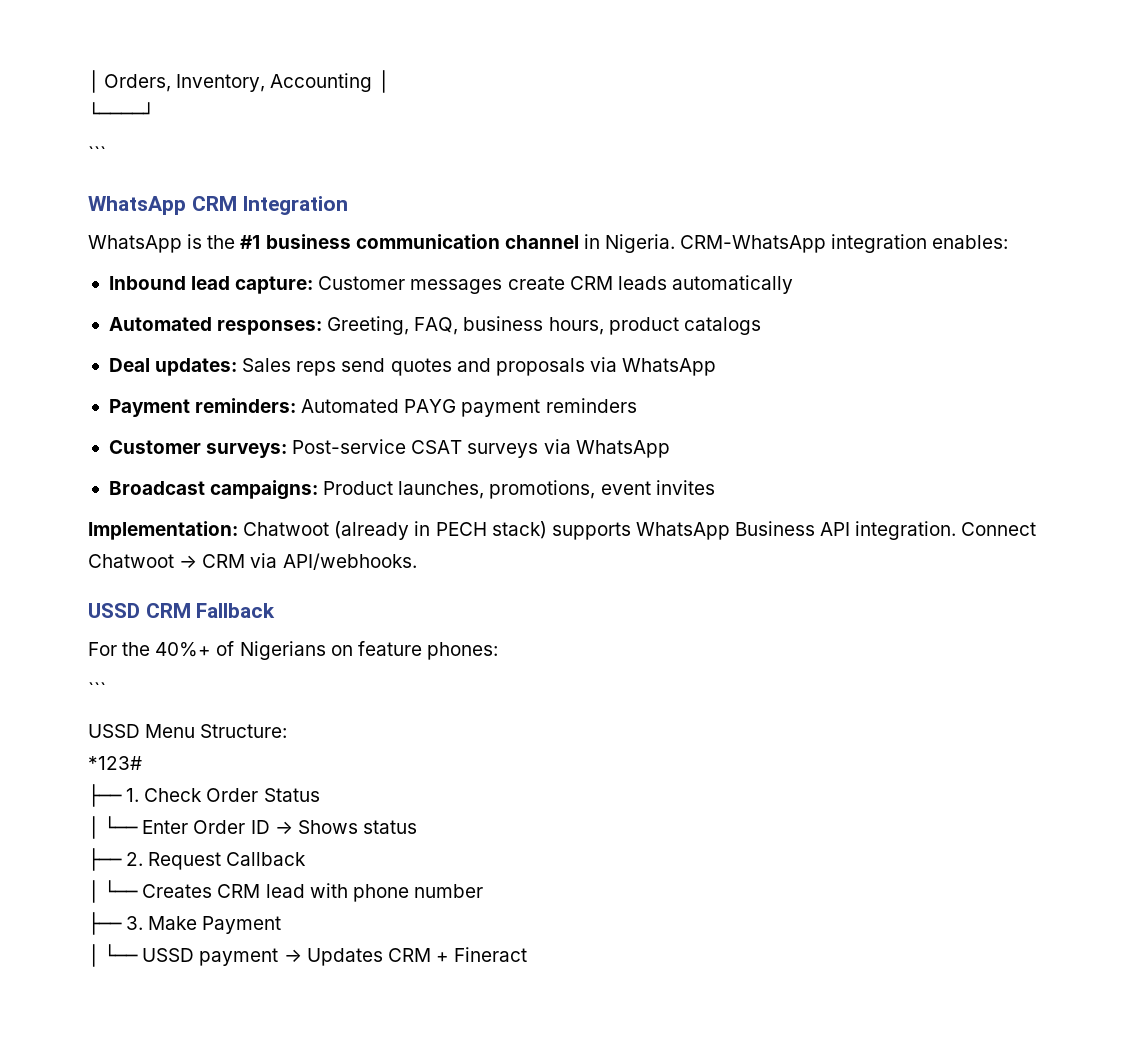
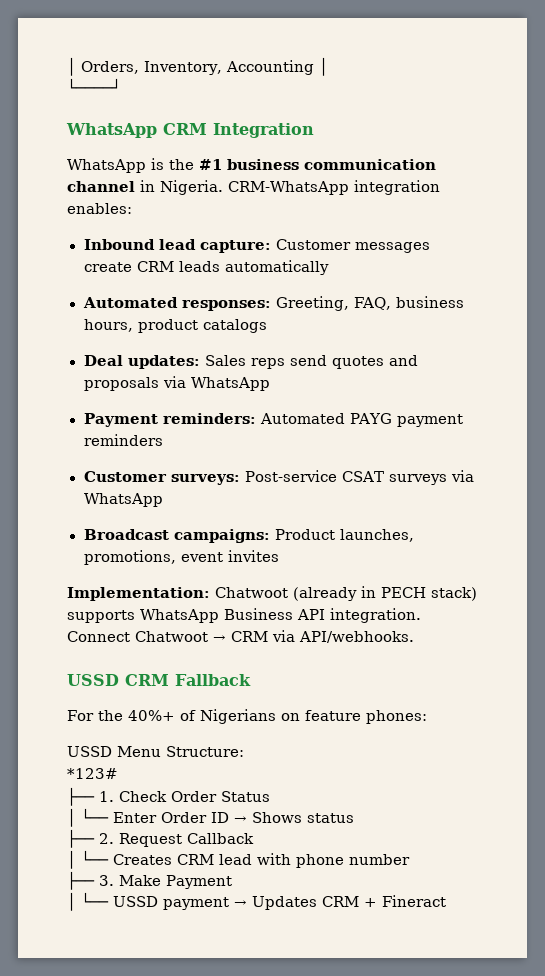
[88,146,106,161] // ``` -> (121, 85) none
[88,682,106,697] // ``` -> (427, 717) none

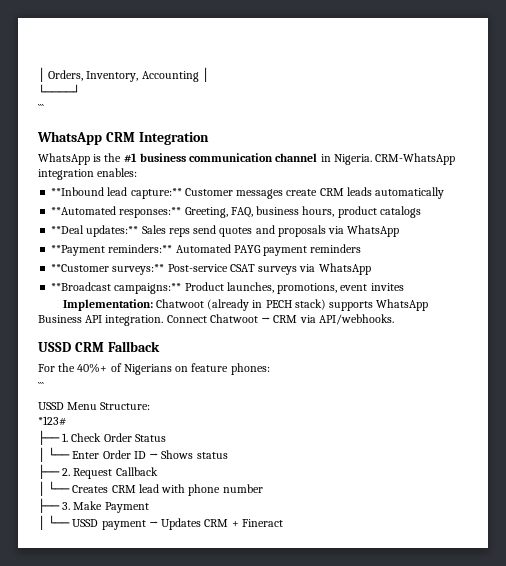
(121, 85) none -> [38,104,44,113] // ```
[83,239,271,253] Inbound lead capture: -> [51,187,182,199] **Inbound lead capture:**
[82,297,271,311] Automated responses: -> [51,206,182,218] **Automated responses:**
[83,355,200,369] Deal updates: -> [51,225,139,237] **Deal updates:**
[83,413,256,427] Payment reminders: -> [51,244,173,256] **Payment reminders:**
[83,471,240,485] Customer surveys: -> [51,264,165,275] **Customer surveys:**
[83,529,270,543] Broadcast campaigns: -> [51,282,182,294] **Broadcast campaigns:**
(427, 717) none -> [38,382,44,391] // ```

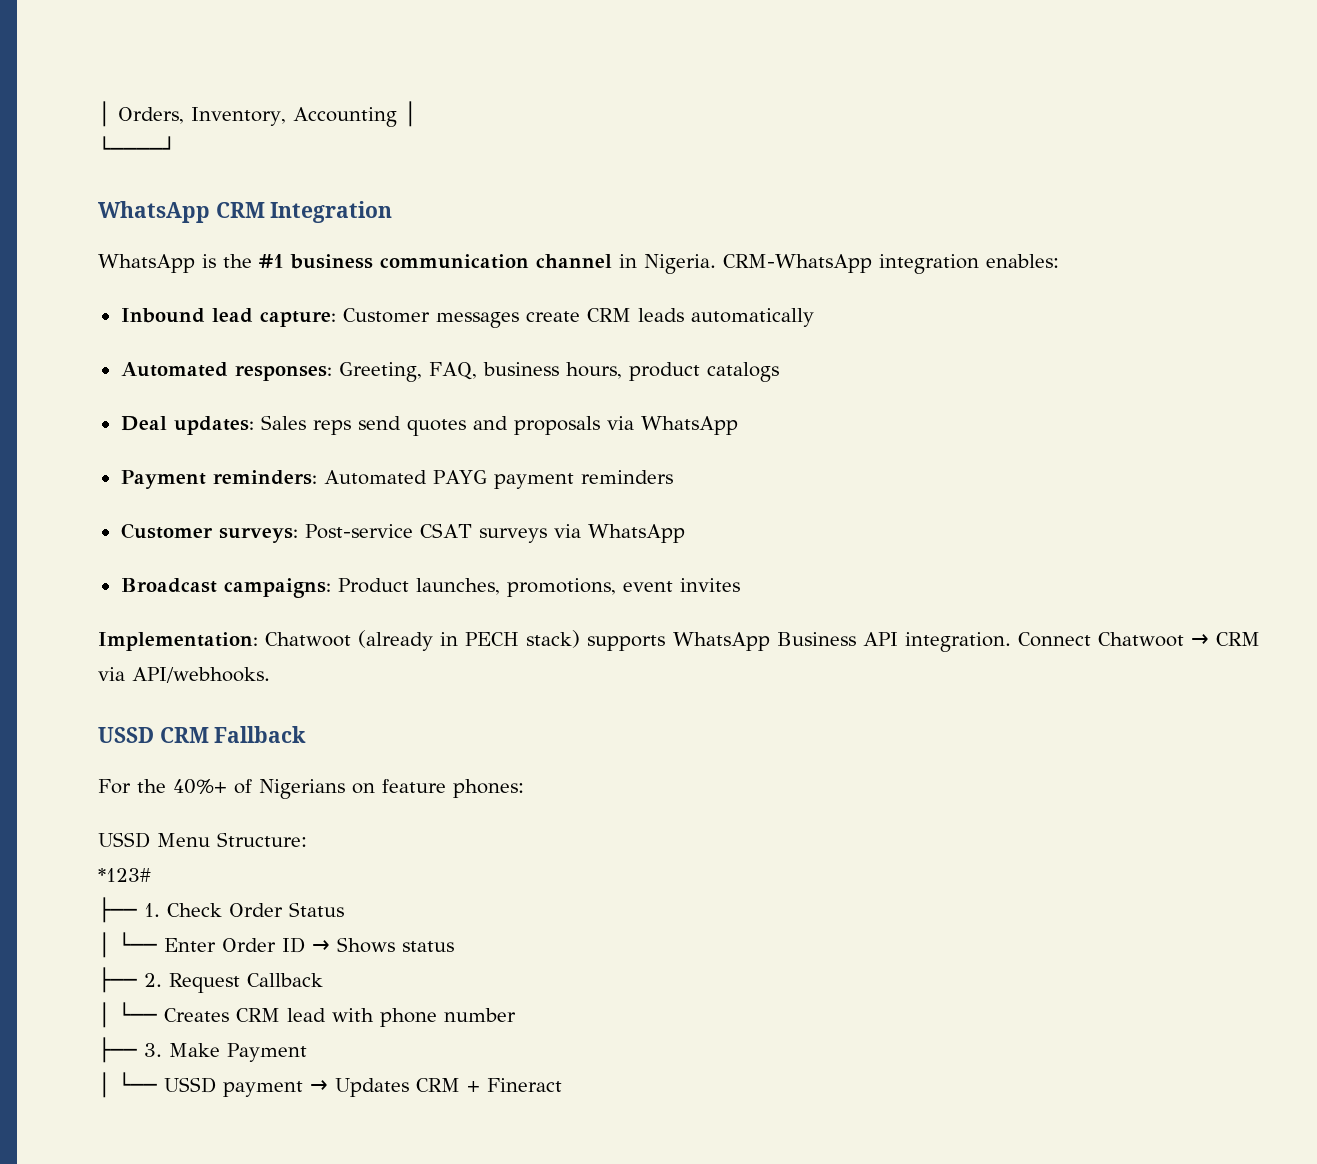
[38,104,44,113] // ``` -> (176, 146) none
[51,187,182,199] **Inbound lead capture:** -> [120,308,336,327] Inbound lead capture:
[51,206,182,218] **Automated responses:** -> [120,362,332,381] Automated responses:
[51,225,139,237] **Deal updates:** -> [120,416,254,435] Deal updates:
[51,244,173,256] **Payment reminders:** -> [120,470,317,489] Payment reminders:
[51,264,165,275] **Customer surveys:** -> [120,523,298,543] Customer surveys:
[51,282,182,294] **Broadcast campaigns:** -> [120,578,331,598] Broadcast campaigns:
[38,382,44,391] // ``` -> (524, 788) none

